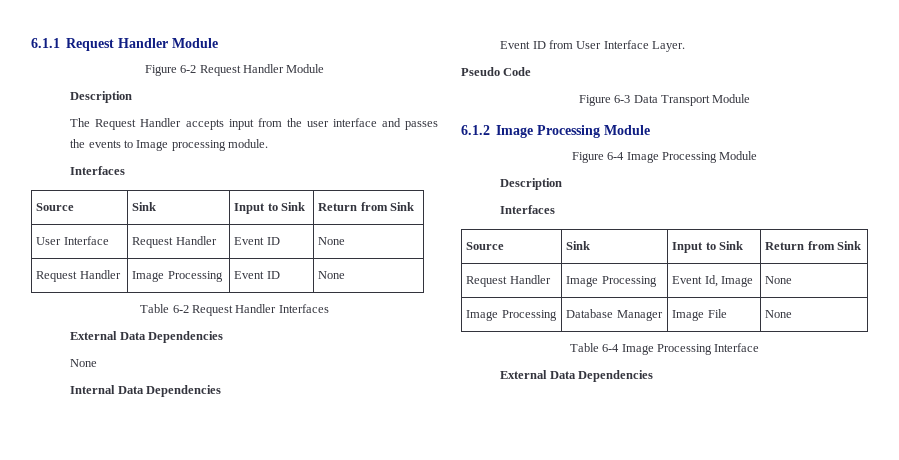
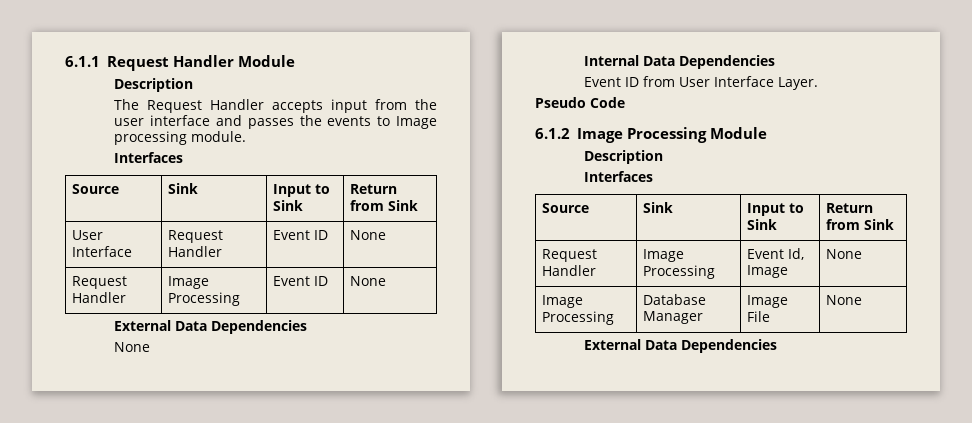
[144,64,325,76] // Figure 6-2 Request Handler Module -> (295, 61) none
[140,304,329,316] // Table 6-2 Request Handler Interfaces -> (386, 281) none
[578,94,751,106] // Figure 6-3 Data Transport Module -> (625, 102) none
[571,151,758,163] // Figure 6-4 Image Processing Module -> (767, 133) none
[569,343,760,355] // Table 6-4 Image Processing Interface -> (862, 300) none

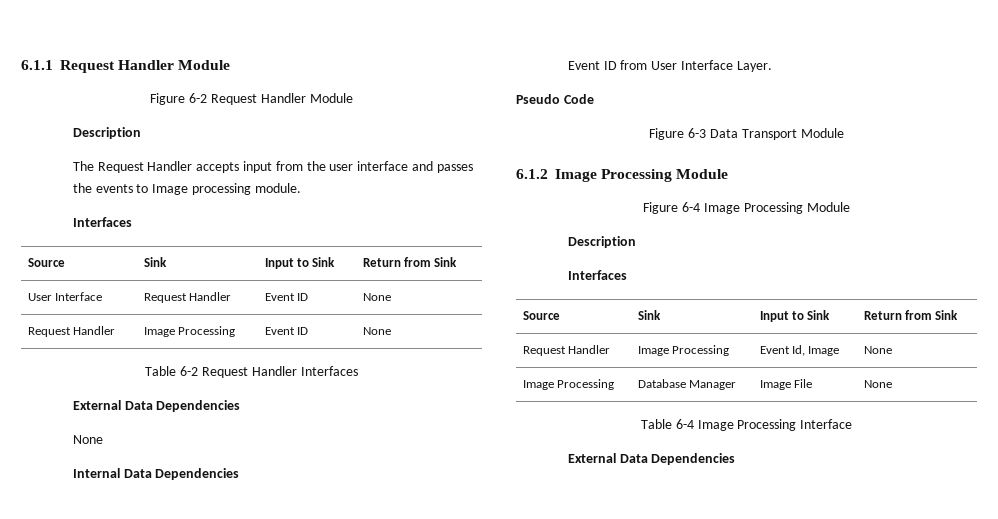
(295, 61) none -> [150,93,353,105] // Figure 6-2 Request Handler Module
(386, 281) none -> [145,366,358,378] // Table 6-2 Request Handler Interfaces
(625, 102) none -> [649,128,844,140] // Figure 6-3 Data Transport Module
(767, 133) none -> [643,202,850,214] // Figure 6-4 Image Processing Module
(862, 300) none -> [640,419,853,431] // Table 6-4 Image Processing Interface

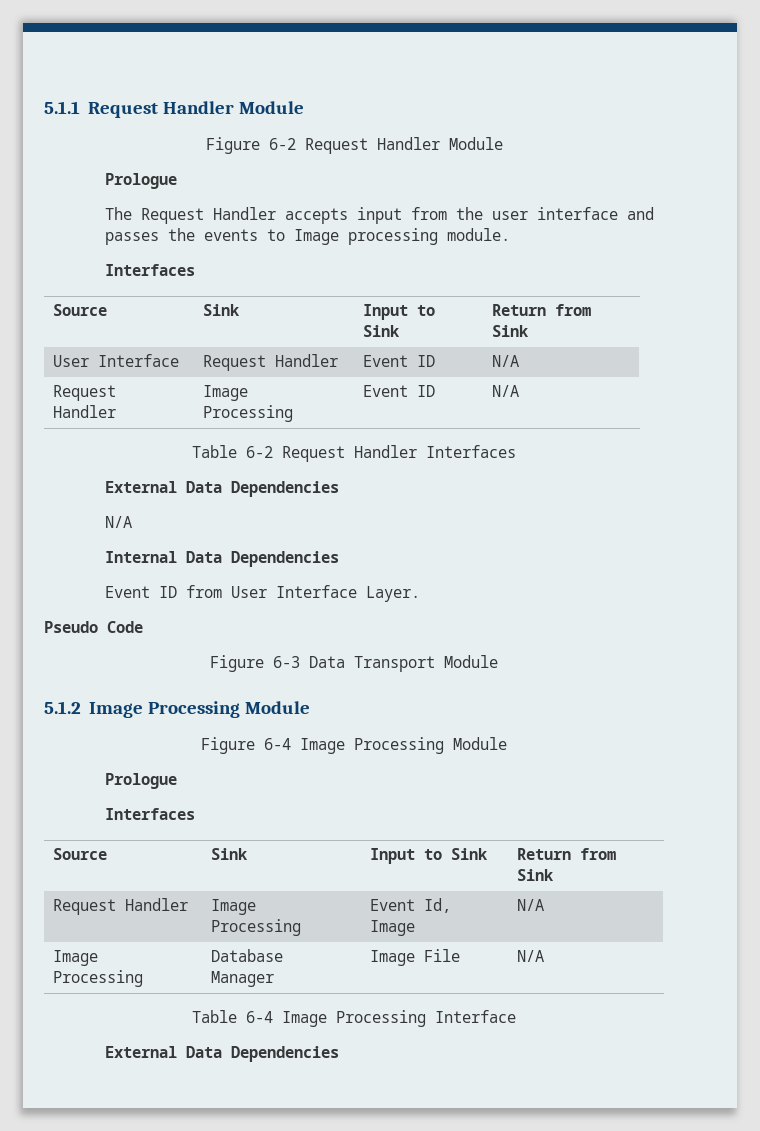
[21,60,53,70] 6.1.1 -> [44,101,80,114] 5.1.1
[72,127,141,139] Description -> [104,173,177,189] Prologue
[362,293,391,301] | None -> [492,355,520,367] | N/A
[362,327,391,335] | None -> [492,385,520,397] | N/A
[72,435,103,444] // None -> [104,516,132,528] // N/A
[516,169,548,179] 6.1.2 -> [44,701,81,714] 5.1.2
[567,236,636,248] Description -> [104,773,177,789] Prologue
[863,346,892,354] | None -> [517,899,545,911] | N/A
[863,380,892,388] | None -> [517,950,545,962] | N/A

